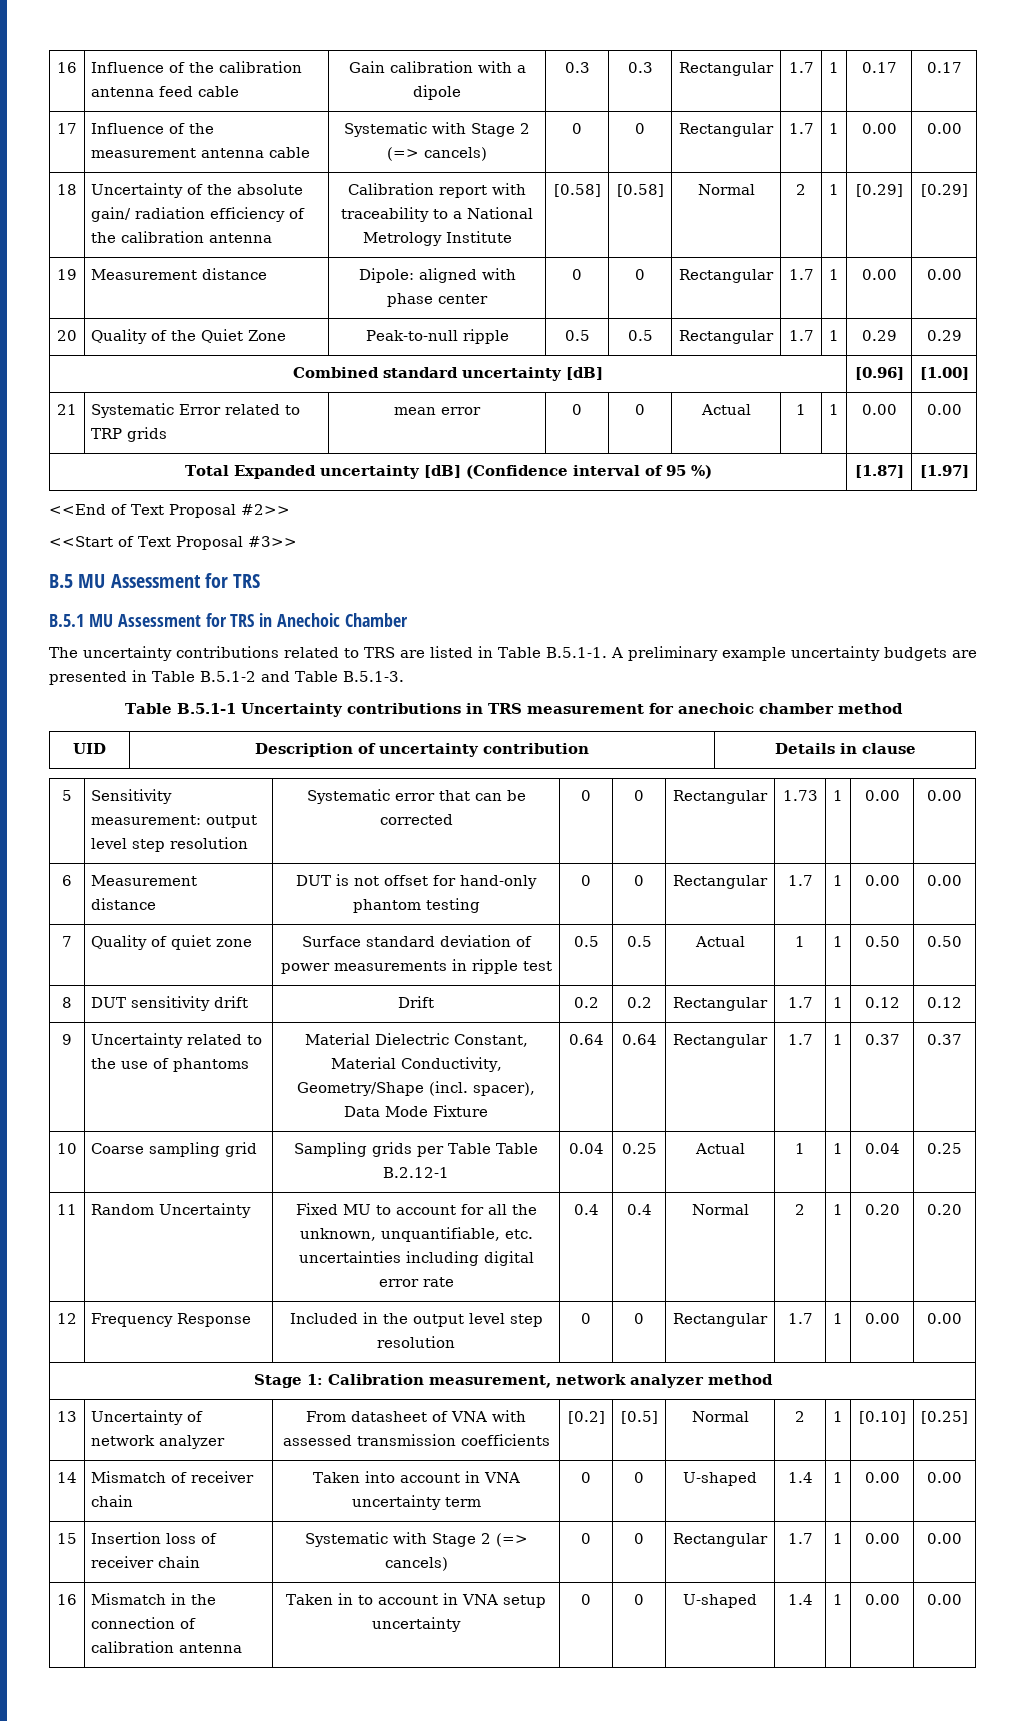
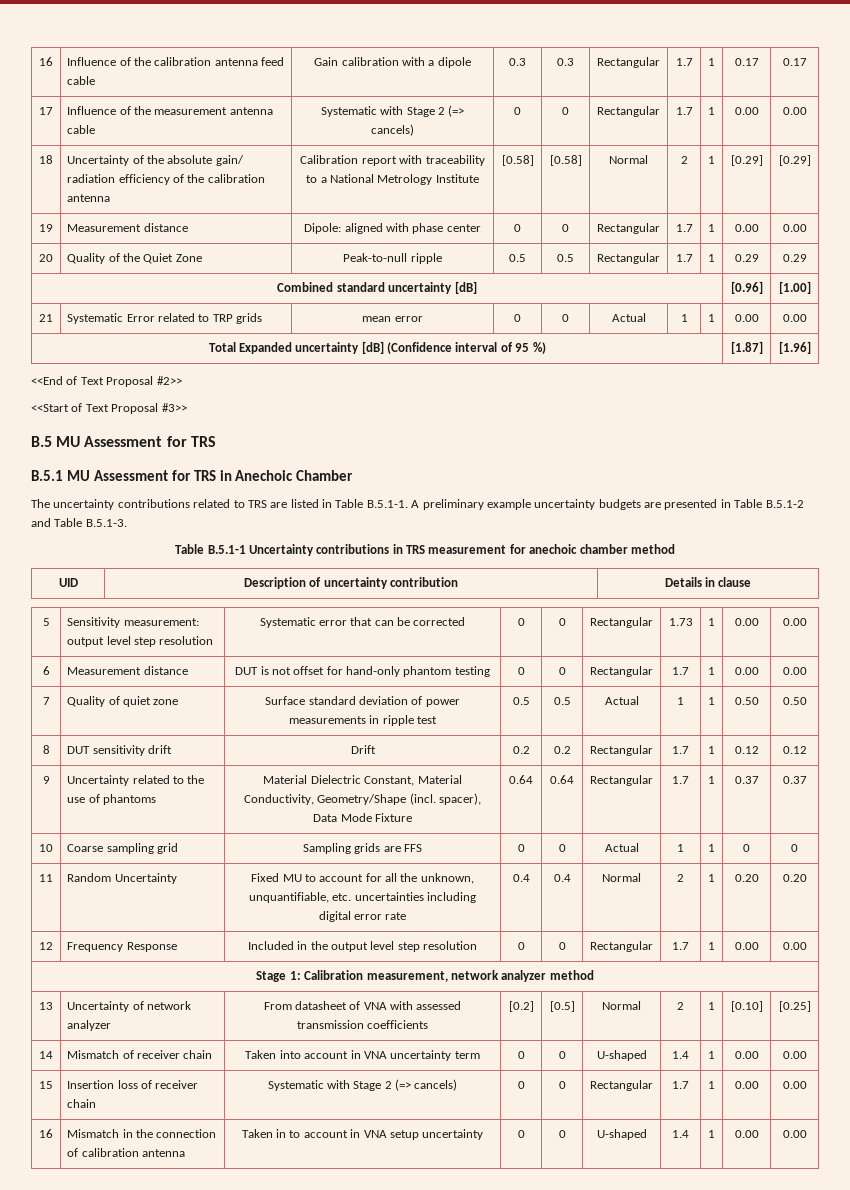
[919,465,969,478] [1.97] -> [778,341,811,354] [1.96]
[416,1143,539,1157] [383,1167,449,1178] [568,1143,604,1154] [621,1143,657,1154] [694,1143,745,1154] [795,1143,805,1154] [833,1143,843,1154] [864,1143,900,1154] [927,1143,962,1154] per Table Table B.2.12-1 | 0.04 | 0.25 | Actual | 1 | 1 | 0.04 | 0.25 -> [383,844,423,852] [517,844,525,852] [558,844,566,852] [604,843,639,852] [677,844,684,852] [708,844,715,852] [743,844,750,852] [791,844,798,852] are FFS | 0 | 0 | Actual | 1 | 1 | 0 | 0

